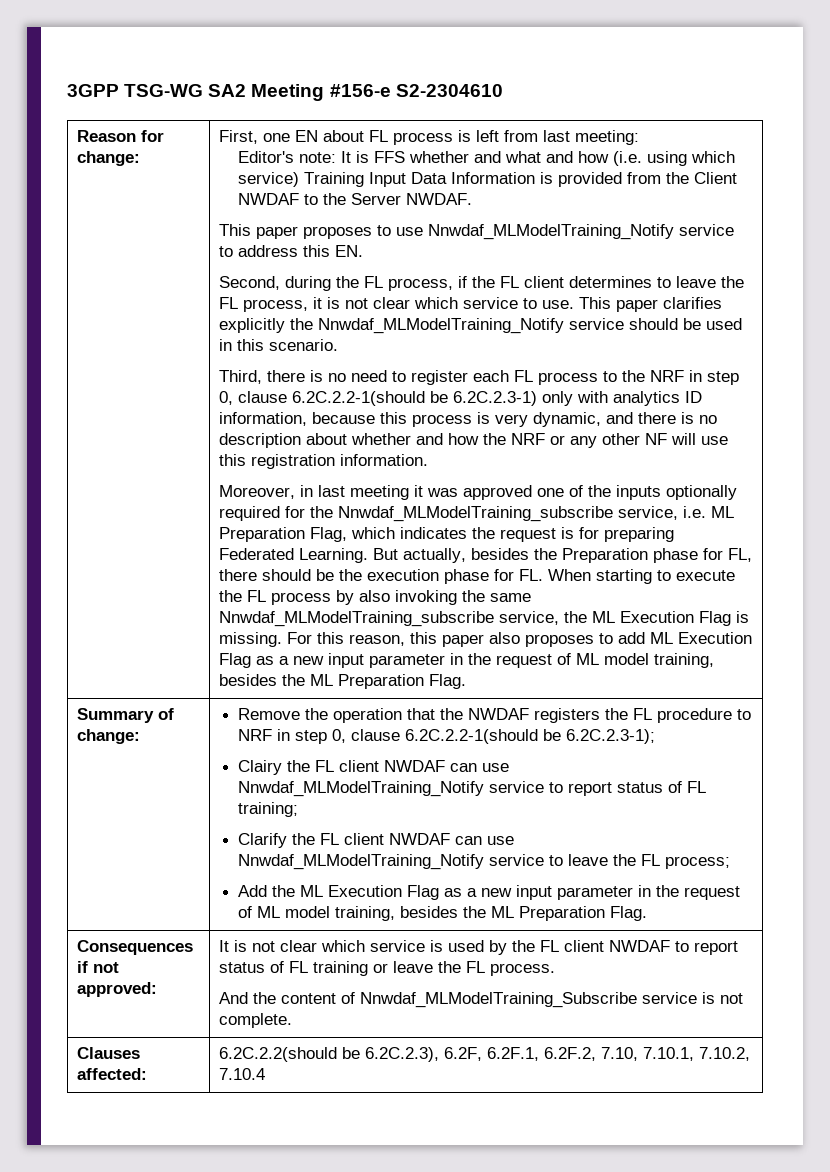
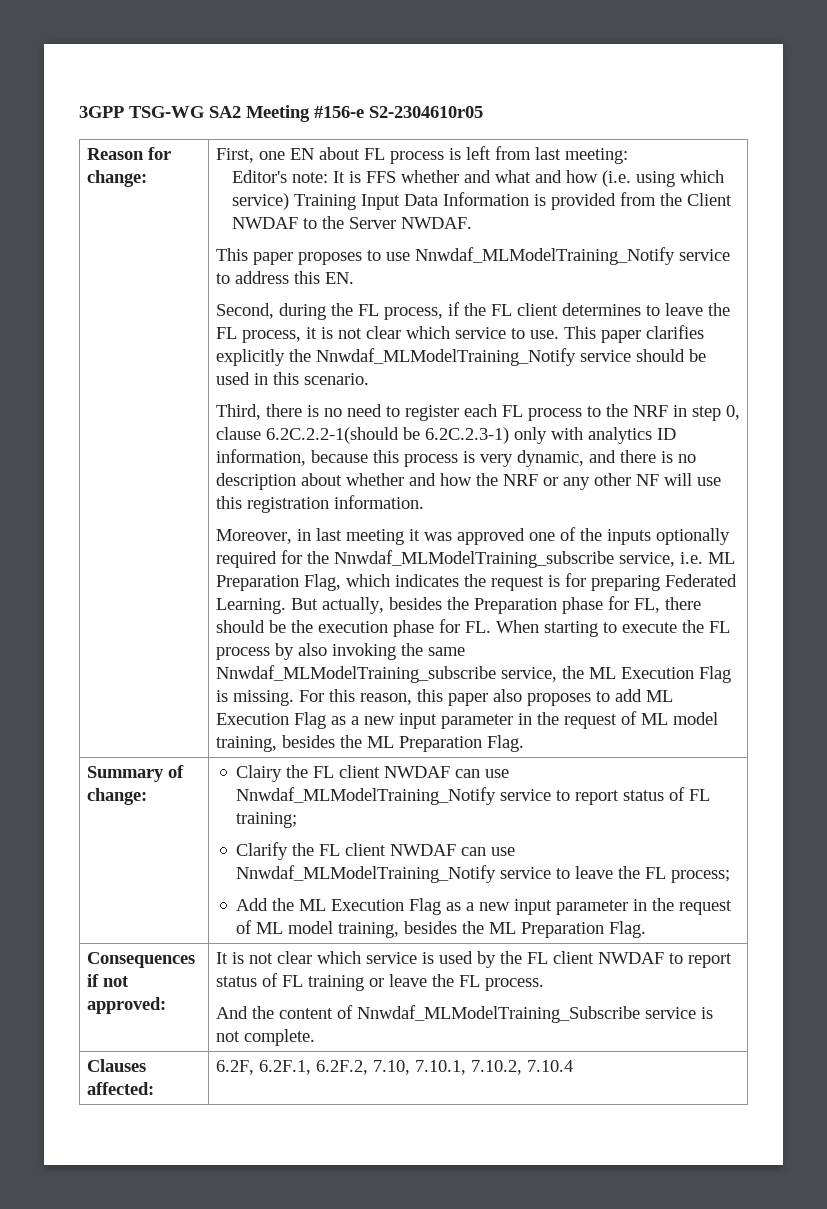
[395,84,503,97] S2-2304610 -> [369,106,483,118] S2-2304610r05
[237,708,751,723] [237,729,655,744] Remove the operation that the NWDAF registers the FL procedure to NRF in step 0, clause 6.2C.2.2-1(should be 6.2C.2.3-1); // -> (147, 796) none
[219,1047,440,1062] 6.2C.2.2(should be 6.2C.2.3), -> (154, 1088) none

